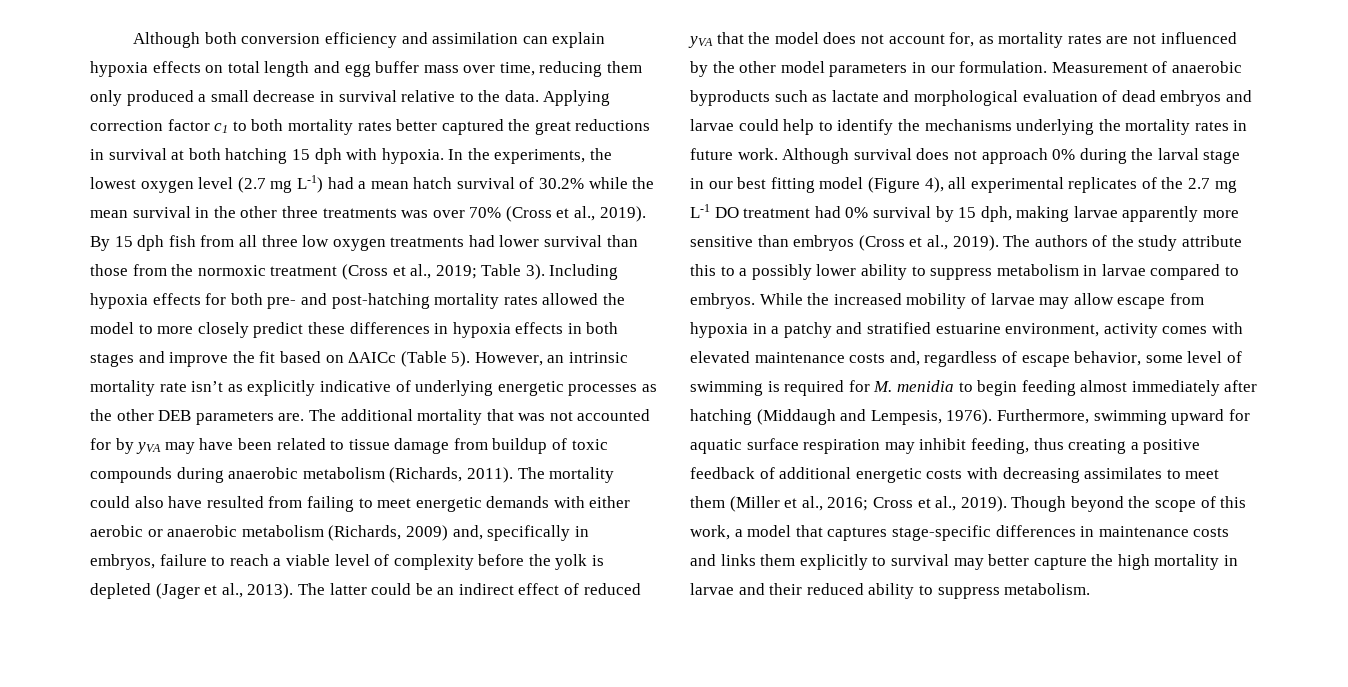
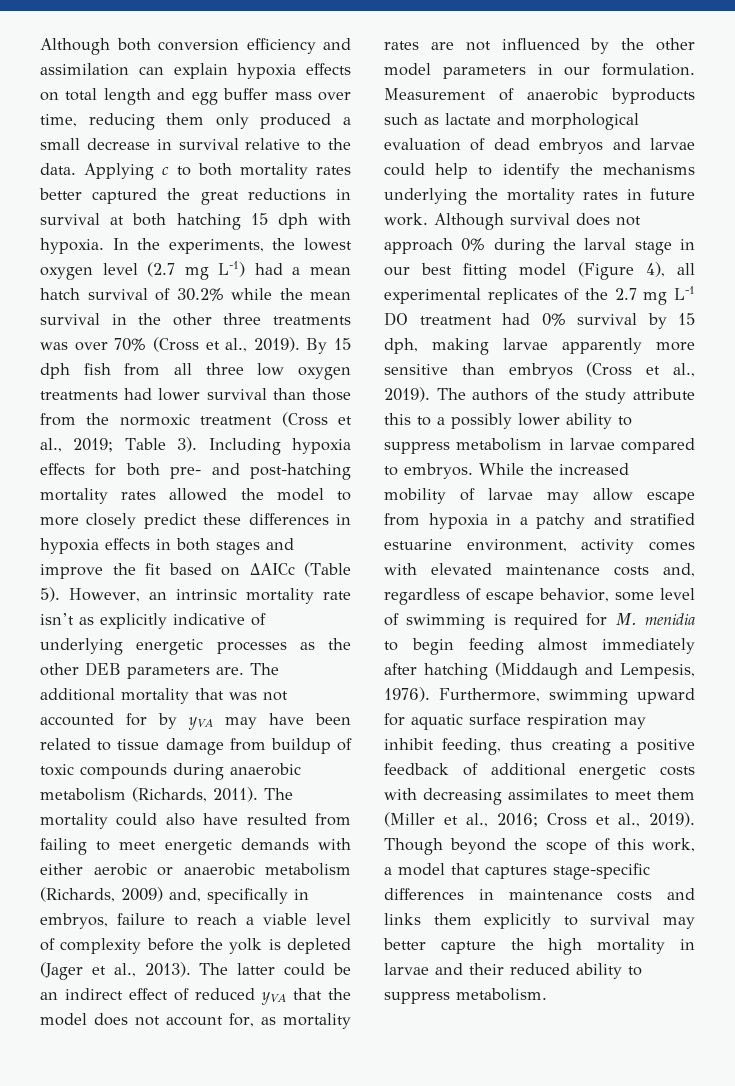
[90,119,229,133] correction factor c1 -> [162,167,169,175] c

